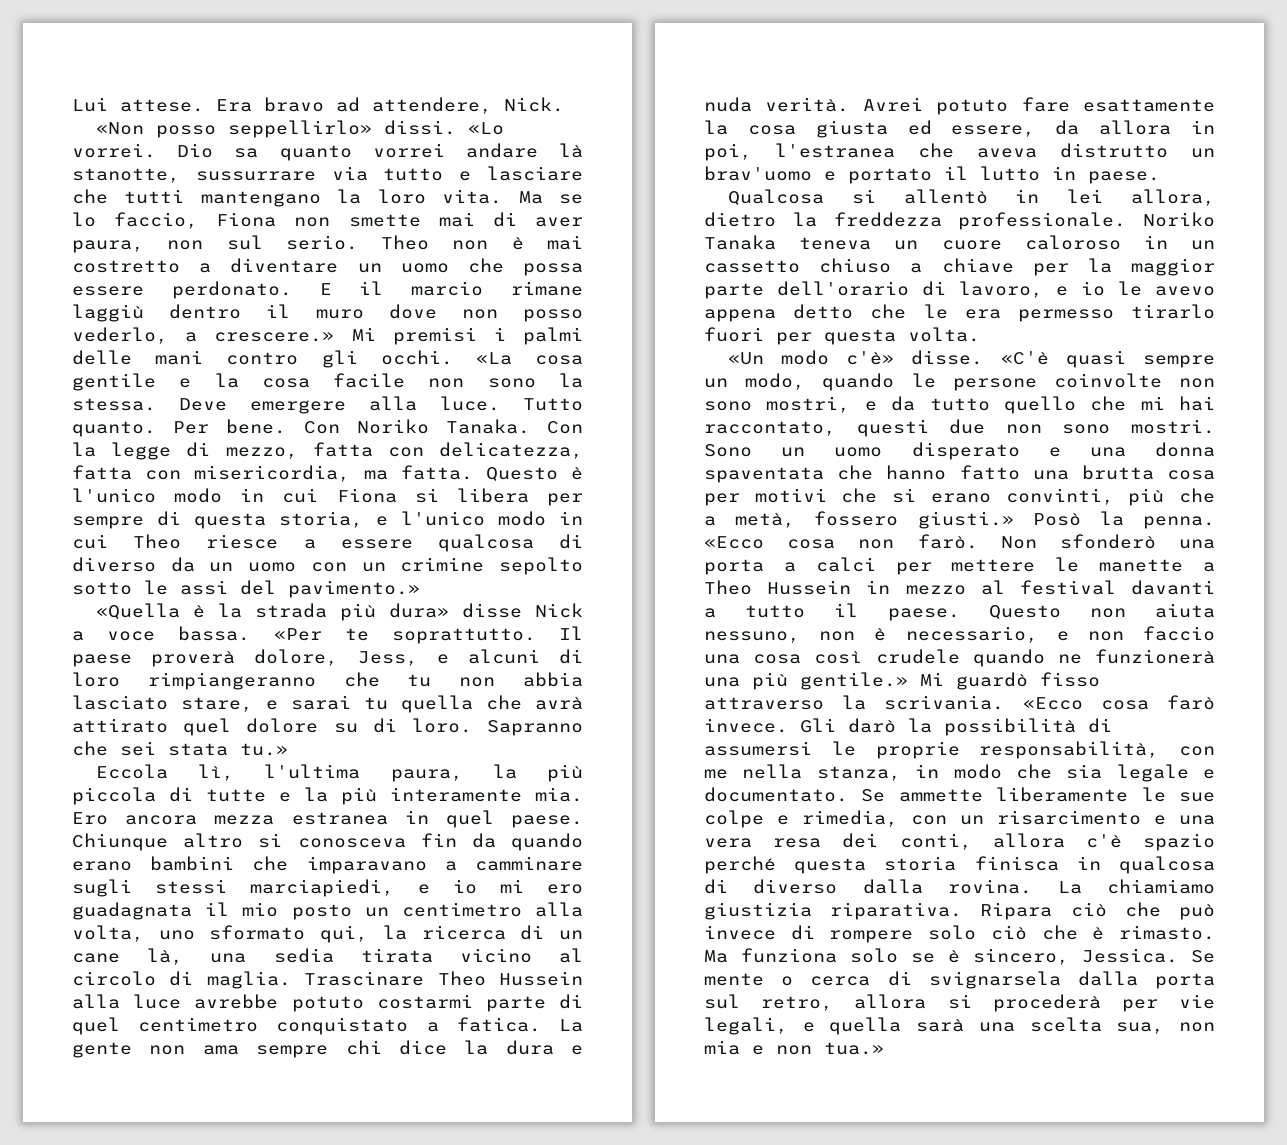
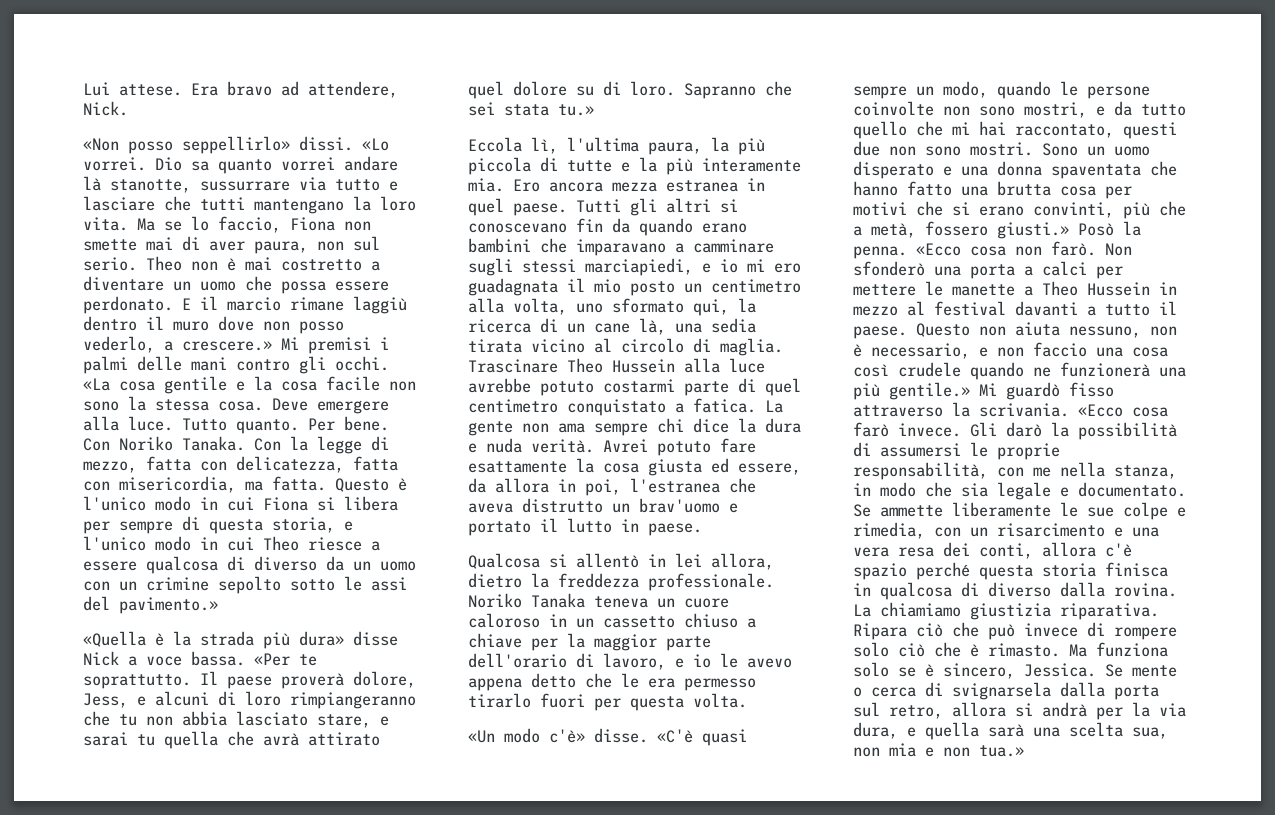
[72,398,156,411] stessa. -> [155,399,263,411] stessa cosa.
[72,833,406,851] Chiunque altro si conosceva -> [576,198,738,216] [468,223,567,233] Tutti gli altri si conoscevano
[992,994,1215,1012] [704,1017,788,1035] procederà per vie legali, -> [1042,702,1186,720] [853,722,898,739] andrà per la via dura,

